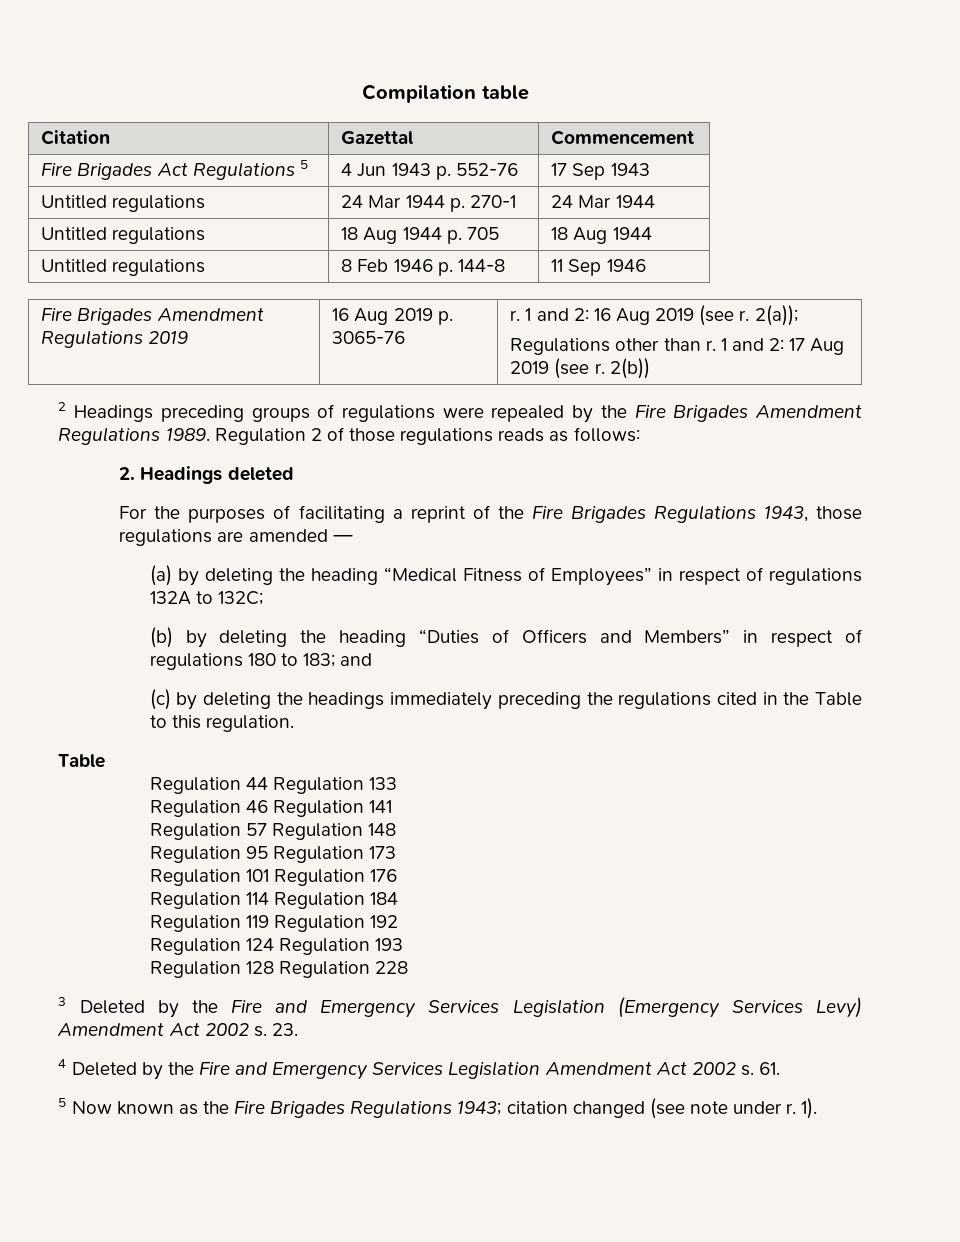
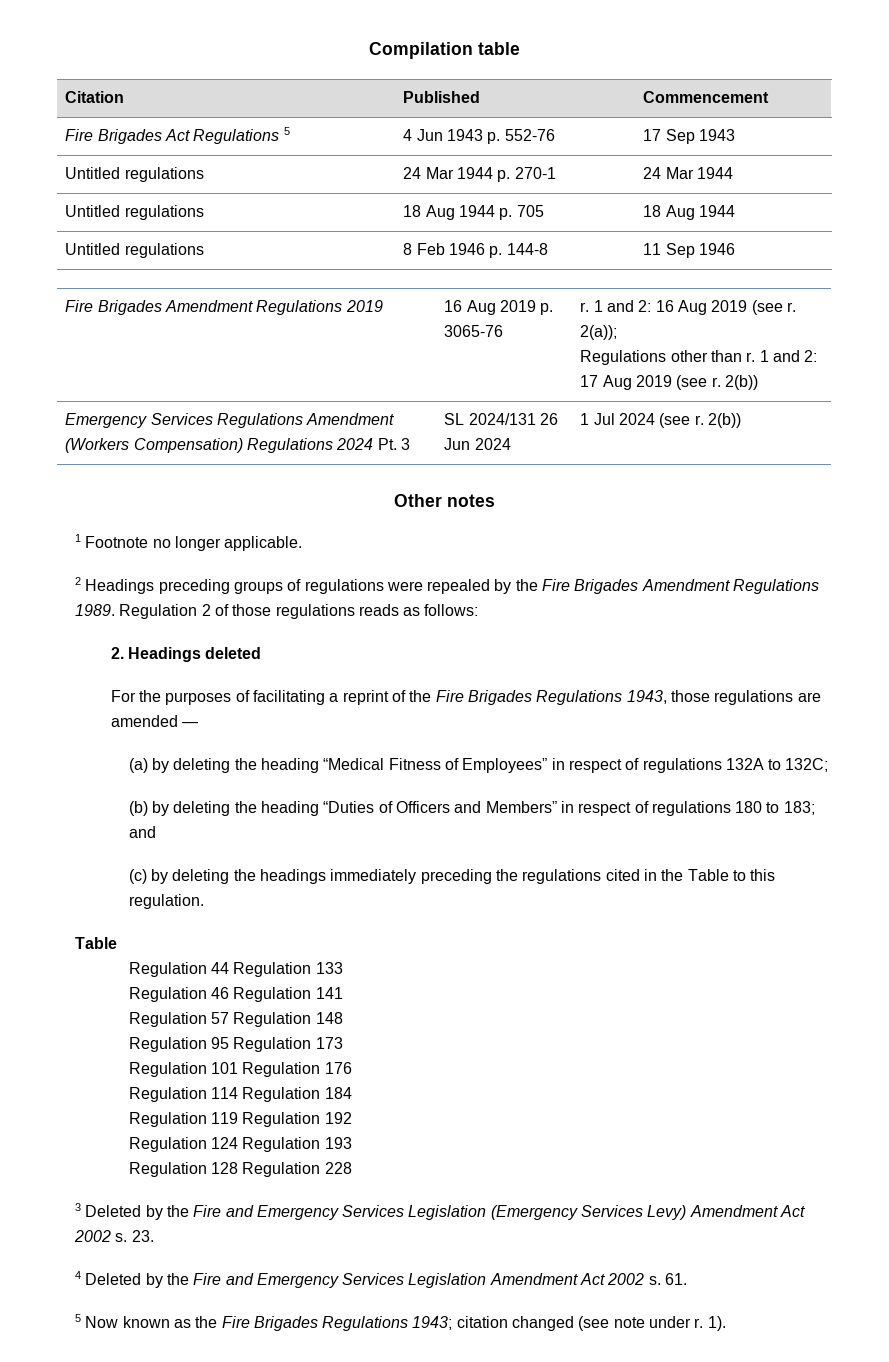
[341,131,415,145] Gazettal -> [403,91,481,103] Published
(650, 368) none -> [65,413,395,428] [65,438,410,453] [444,413,558,425] [444,438,511,450] [580,413,741,428] [394,494,495,507] [74,534,303,551] // Emergency Services Regulations Amendment (Workers Compensation) Regulations 2024 Pt. 3 | SL 2024/131 26 Jun 2024 | 1 Jul 2024 (see r. 2(b)) // Other notes // 1 Footnote no longer applicable.

